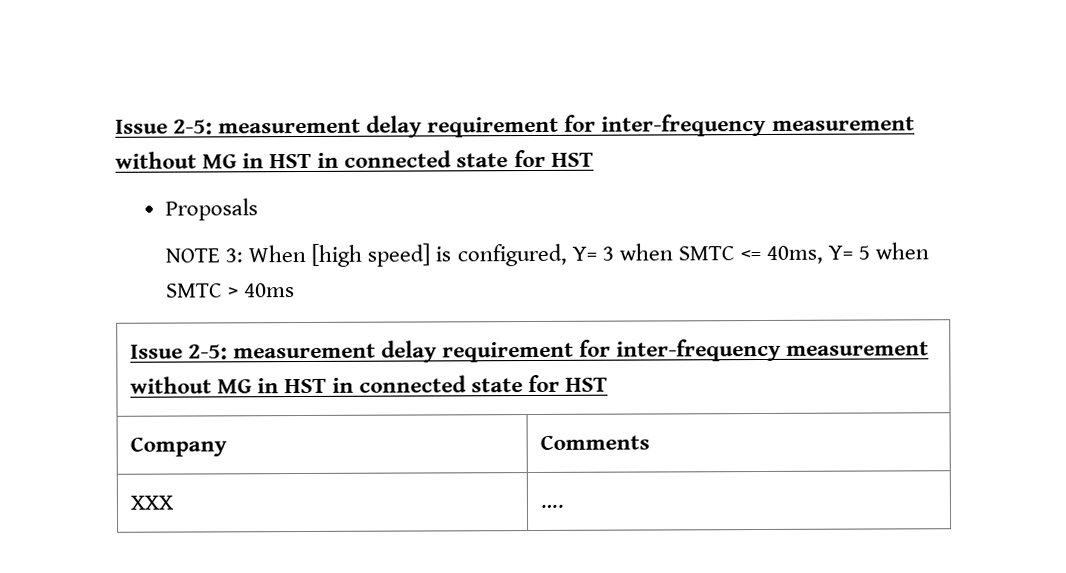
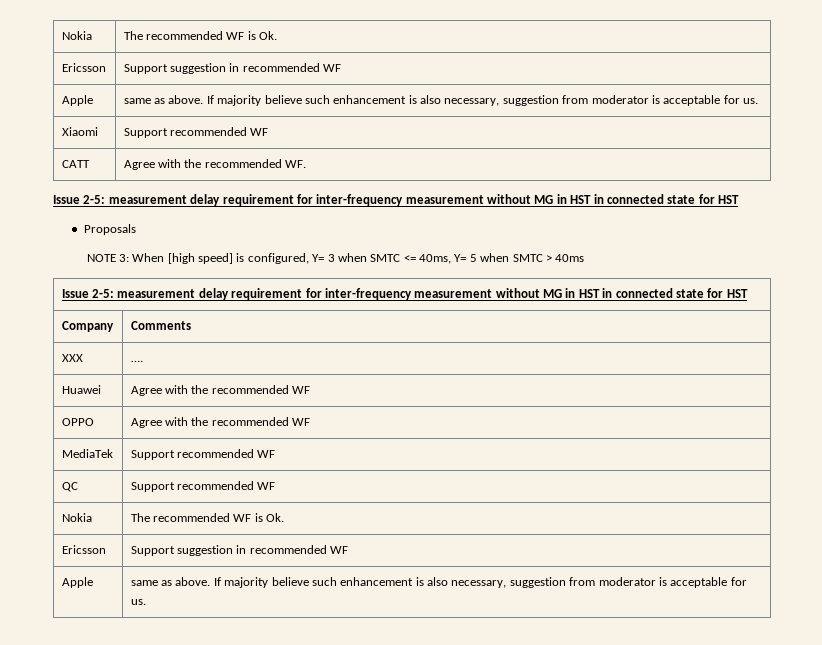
(115, 126) none -> [61,31,92,40] [123,31,278,40] [61,63,106,72] [123,63,342,74] [61,95,93,106] [123,95,759,106] [61,127,98,136] [123,127,269,138] [61,160,90,168] [123,159,307,170] Nokia | The recommended WF is Ok. // Ericsson | Support suggestion in recommended WF // Apple | same as above. If majority believe such enhancement is also necessary, suggestion from moderator is acceptable for us. // Xiaomi | Support recommended WF // CATT | Agree with the recommended WF. //
(564, 506) none -> [61,385,101,394] [130,385,311,396] [61,418,94,426] [130,417,311,428] [61,449,113,458] [130,449,276,460] [61,482,78,492] [130,481,276,492] [61,513,92,522] [130,513,285,522] [61,545,106,554] [130,545,349,556] [61,577,93,588] [130,577,747,588] [130,599,146,605] // Huawei | Agree with the recommended WF // OPPO | Agree with the recommended WF // MediaTek | Support recommended WF // QC | Support recommended WF // Nokia | The recommended WF is Ok. // Ericsson | Support suggestion in recommended WF // Apple | same as above. If majority believe such enhancement is also necessary, suggestion from moderator is acceptable for us.

